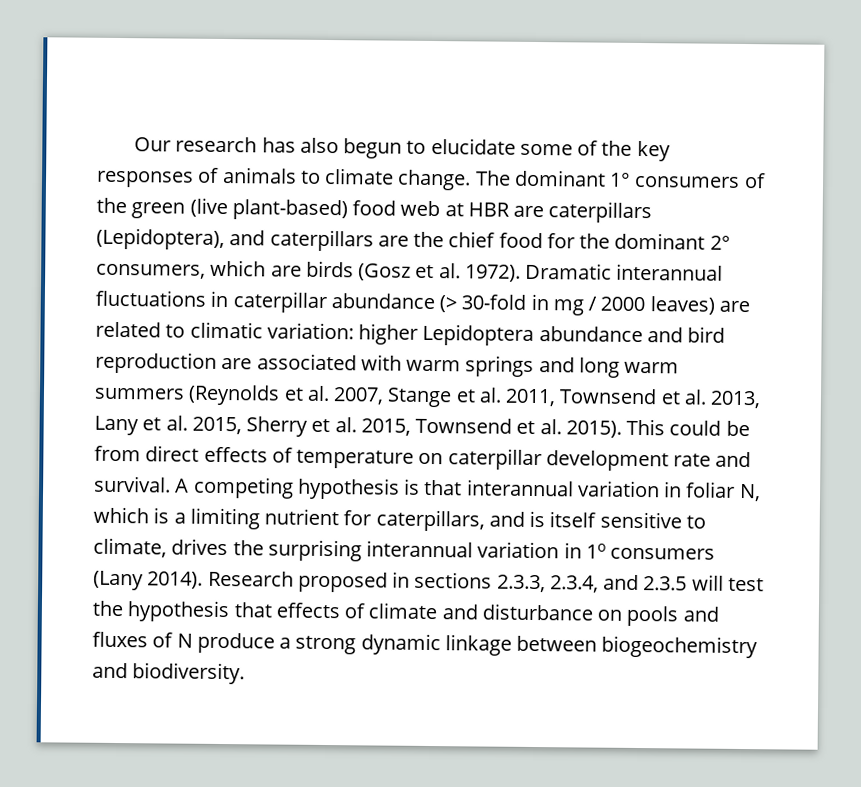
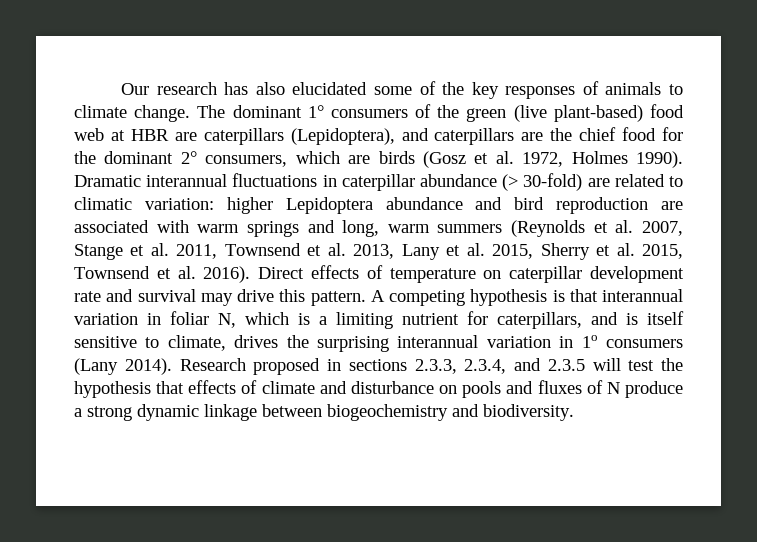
[343,137,516,159] begun to elucidate -> [292,82,368,95] elucidated
[464,264,521,282] 1972). -> [522,151,684,168] 1972, Holmes 1990).
[461,293,715,316] 30-fold in mg / 2000 leaves) -> [523,173,583,191] 30-fold)
[578,357,620,378] long -> [342,220,380,237] long,
[565,418,750,438] [94,445,200,462] 2015). This could be from direct -> [203,266,305,283] 2016). Direct
[94,475,171,493] survival. -> [137,289,366,306] survival may drive this pattern.

